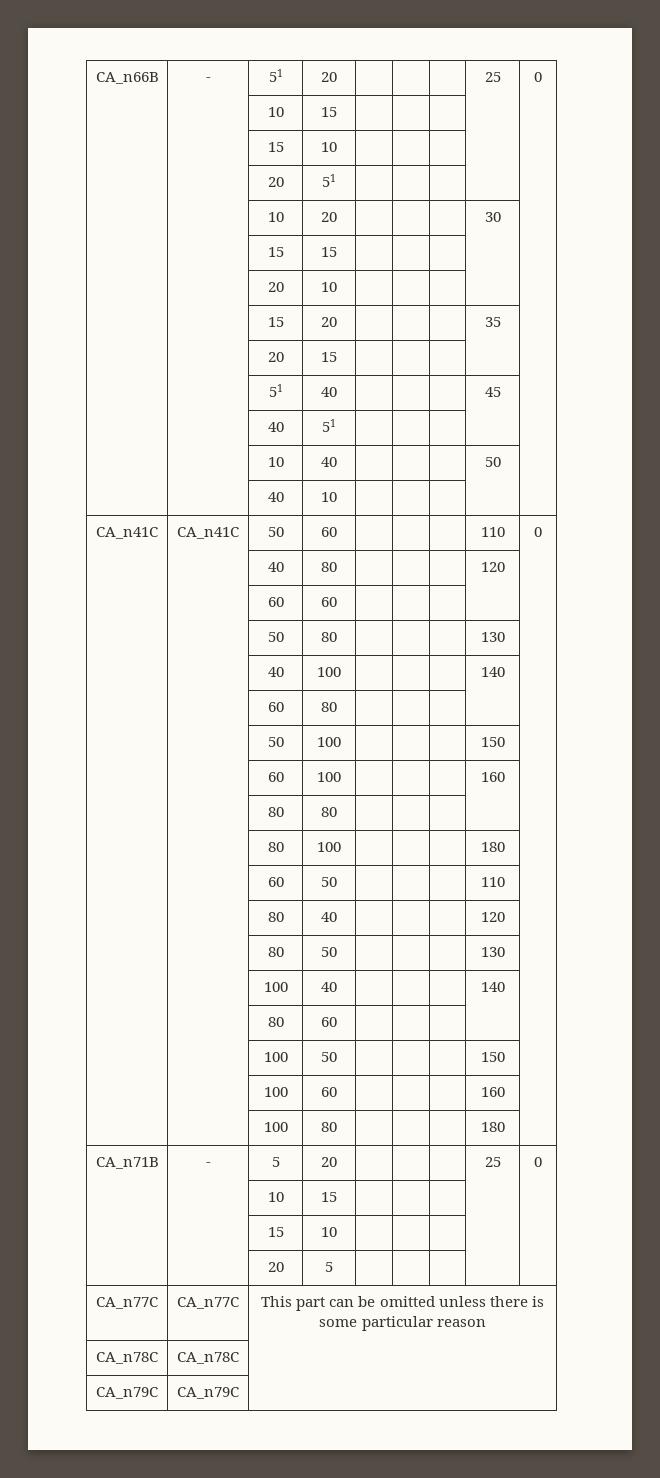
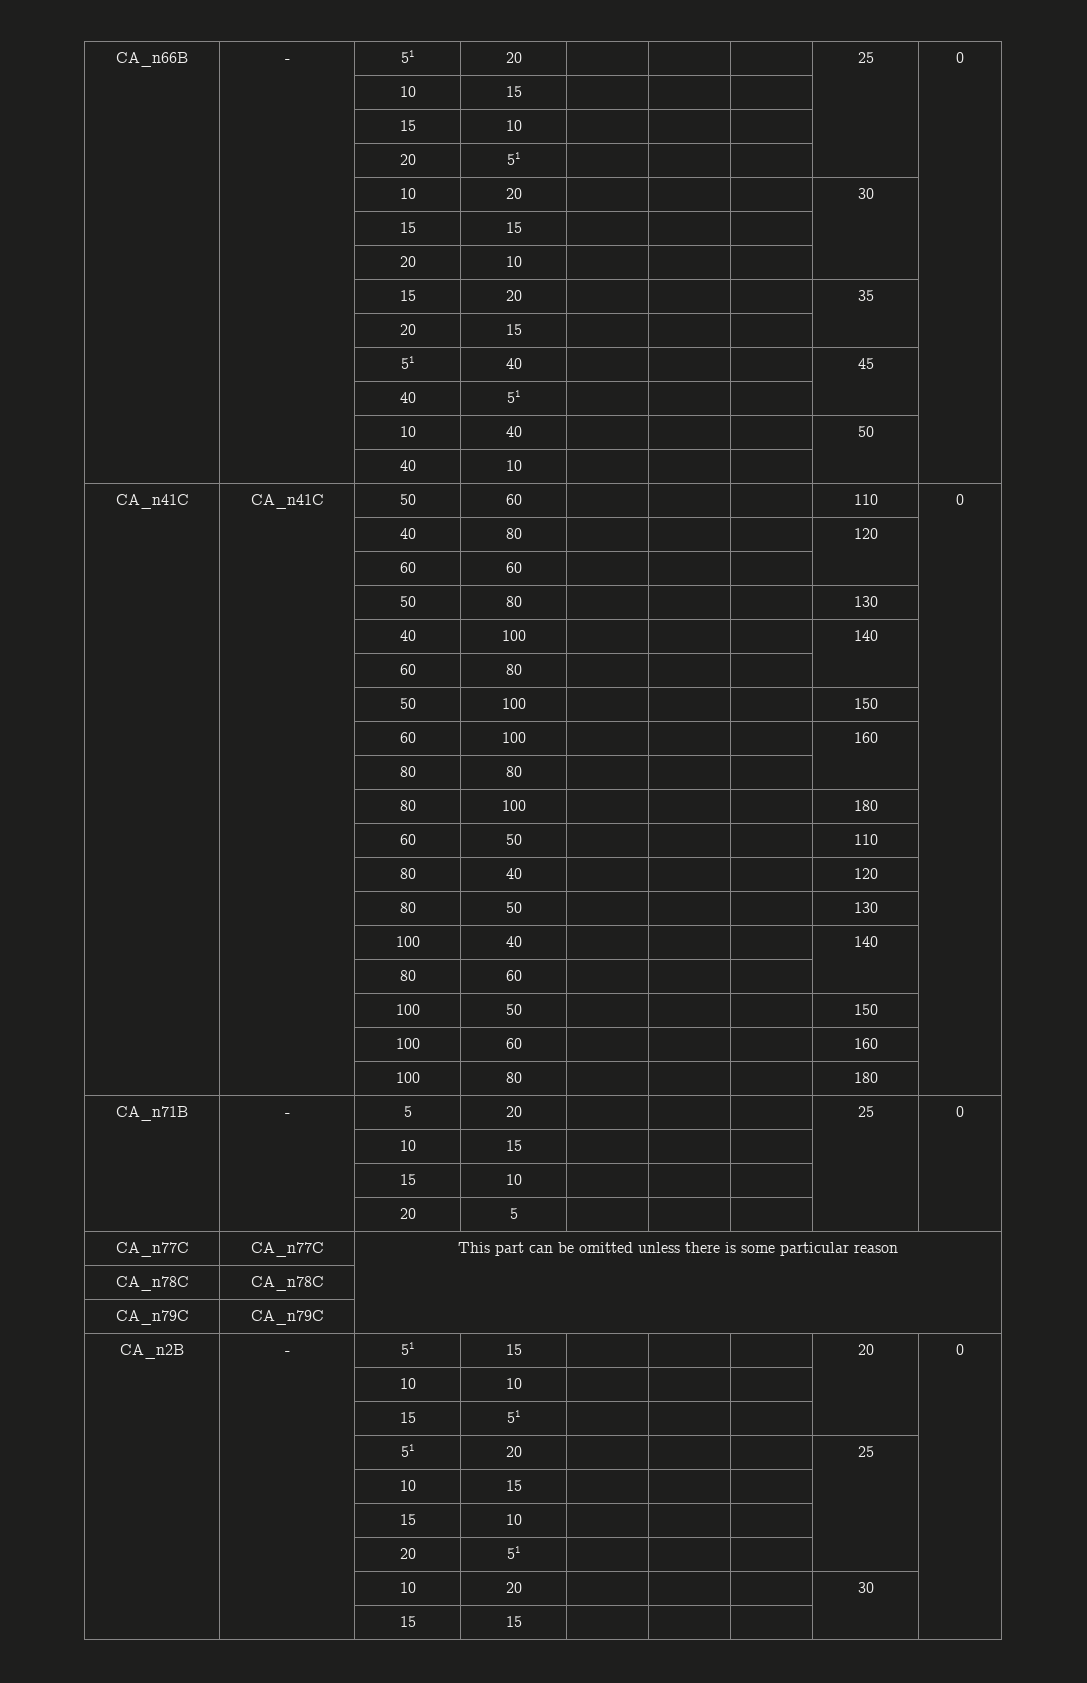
(239, 1393) none -> [120,1344,184,1359] [284,1351,290,1355] [400,1342,415,1355] [505,1344,522,1355] [857,1344,874,1355] [956,1344,964,1355] [399,1378,416,1389] [505,1378,522,1389] [399,1412,416,1423] [506,1410,521,1423] [400,1444,415,1457] [505,1446,522,1457] [857,1446,874,1457] [399,1480,416,1491] [505,1480,522,1491] [399,1514,416,1525] [505,1514,522,1525] [399,1548,416,1559] [506,1546,521,1559] [399,1582,416,1593] [505,1582,522,1593] [857,1582,874,1593] [399,1616,416,1627] [505,1616,522,1627] // CA_n2B | - | 51 | 15 | | | | 20 | 0 // | | 10 | 10 | | | | | // | | 15 | 51 | | | | | // | | 51 | 20 | | | | 25 | // | | 10 | 15 | | | | | // | | 15 | 10 | | | | | // | | 20 | 51 | | | | | // | | 10 | 20 | | | | 30 | // | | 15 | 15 | | | | |

